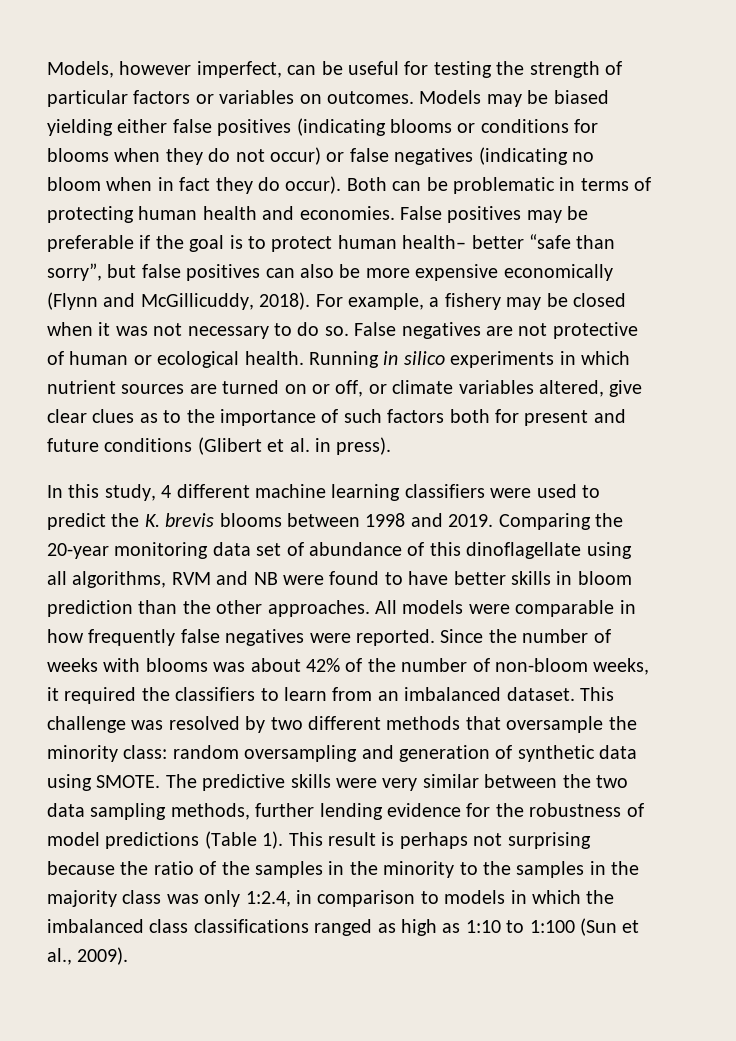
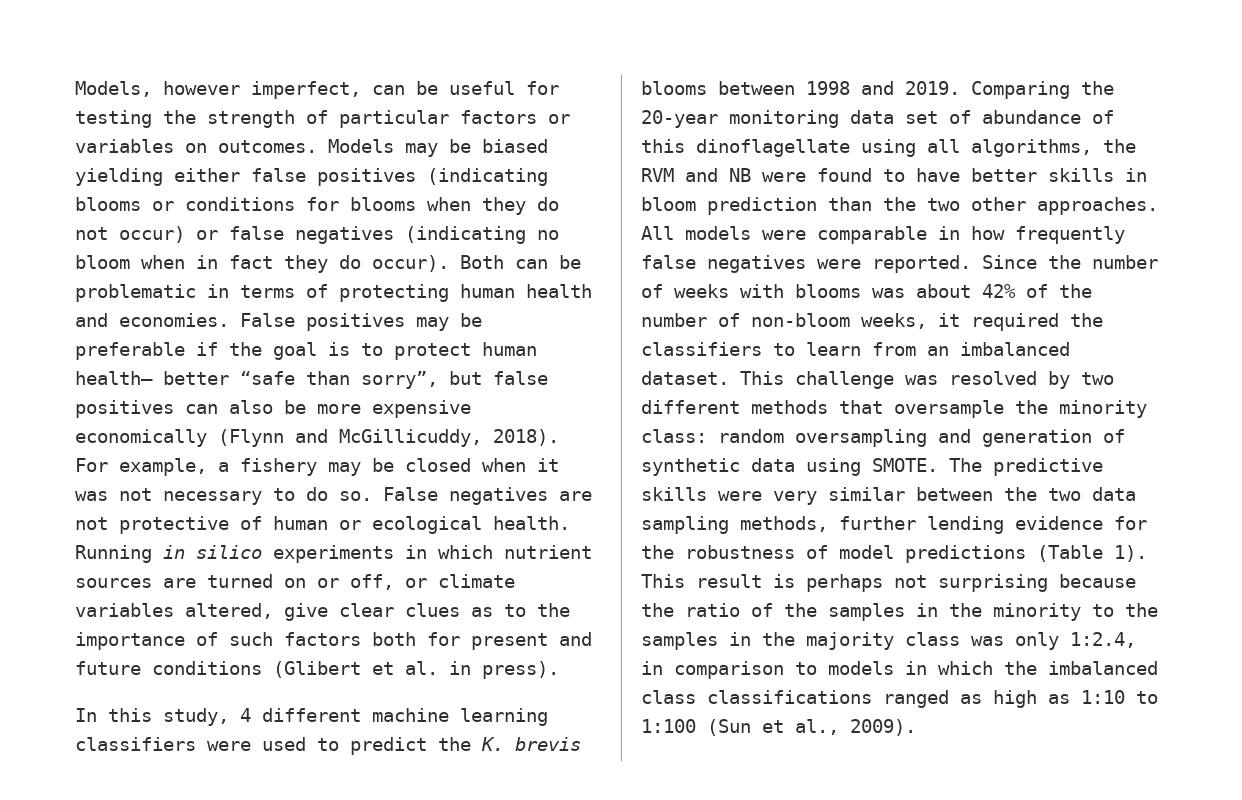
(167, 579) none -> [1103,139,1136,153] the
(211, 607) none -> [927,198,960,211] two

